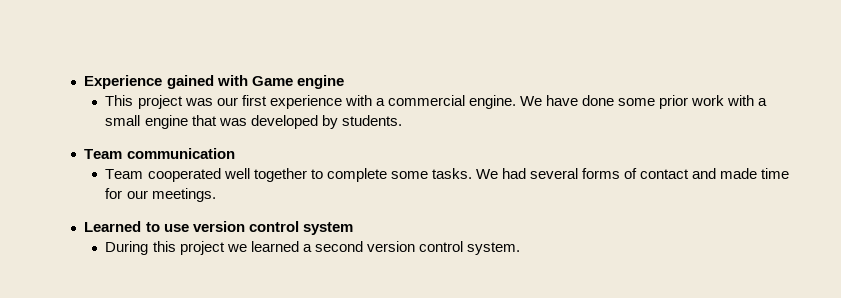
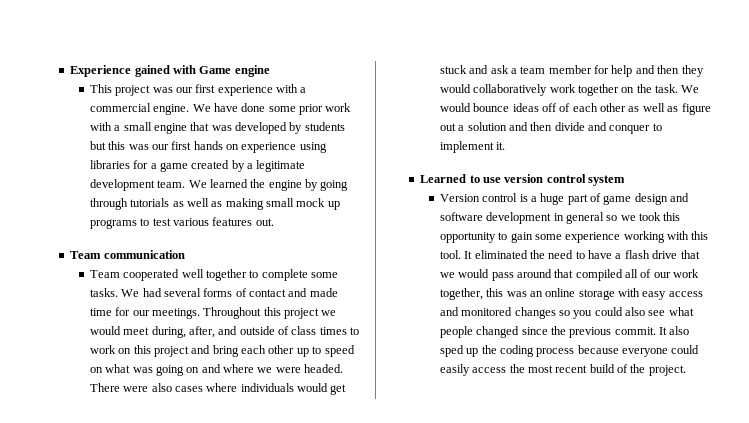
[341,115,402,126] students. -> [304,122,345,131] [89,141,327,153] [89,160,306,172] [89,179,349,191] [89,198,340,210] [89,217,274,229] students but this was our first hands on experience using libraries for a game created by a legitimate development team. We learned the engine by going through tutorials as well as making small mock up programs to test various features out.
(216, 195) none -> [203,307,337,319] [89,326,360,338] [89,345,355,357] [89,364,344,376] [89,383,347,395] [439,65,704,77] [439,84,700,96] [439,103,711,115] [439,122,662,134] [439,141,506,153] Throughout this project we would meet during, after, and outside of class times to work on this project and bring each other up to speed on what was going on and where we were headed. There were also cases where individuals would get stuck and ask a team member for help and then they would collaboratively work together on the task. We would bounce ideas off of each other as well as figure out a solution and then divide and conquer to implement it.
[105,241,520,255] During this project we learned a second version control system. -> [439,193,690,205] [439,212,681,224] [439,231,709,243] [439,250,700,259] [439,269,700,281] [439,288,703,300] [439,307,694,319] [439,326,690,338] [439,345,700,357] [439,364,686,376] Version control is a huge part of game design and software development in general so we took this opportunity to gain some experience working with this tool. It eliminated the need to have a flash drive that we would pass around that compiled all of our work together, this was an online storage with easy access and monitored changes so you could also see what people changed since the previous commit. It also sped up the coding process because everyone could easily access the most recent build of the project.

